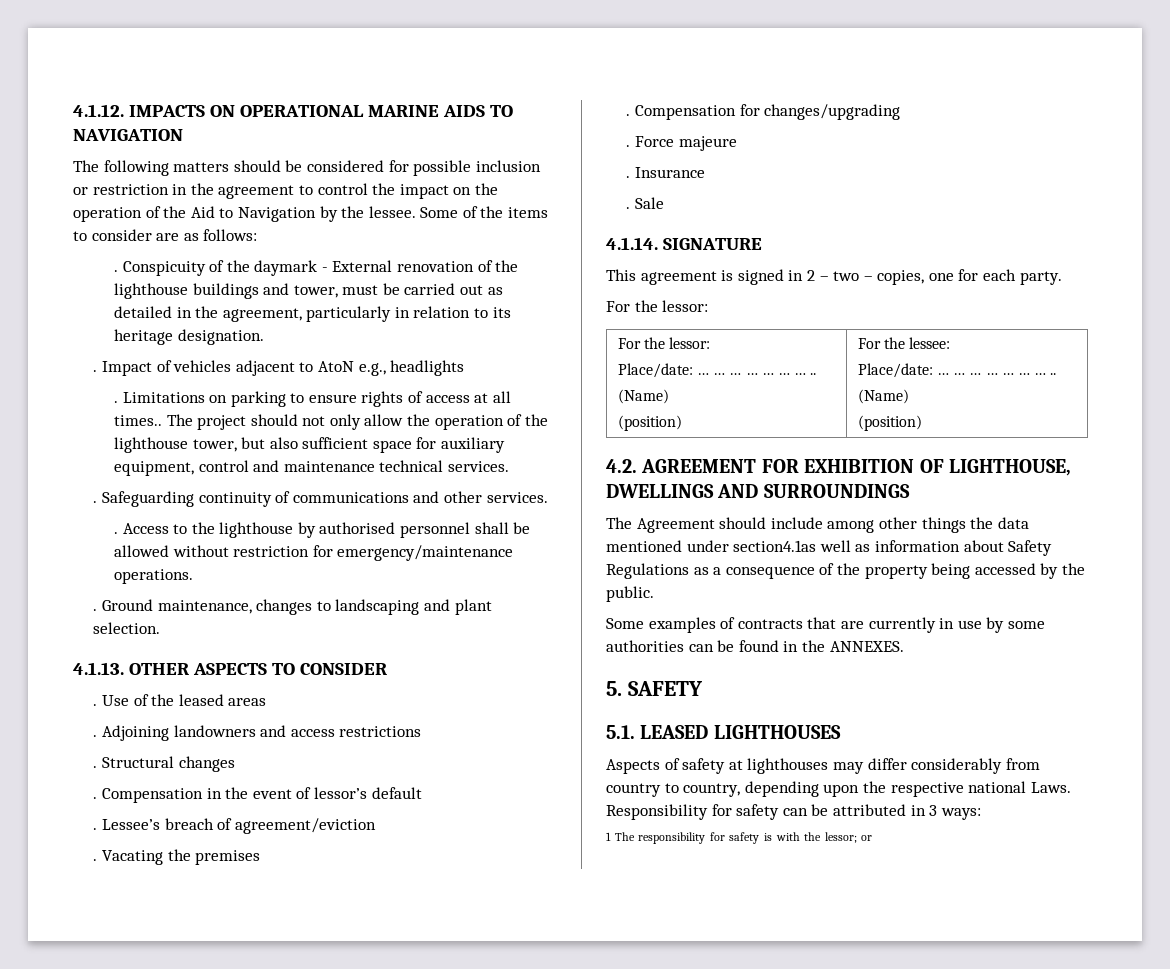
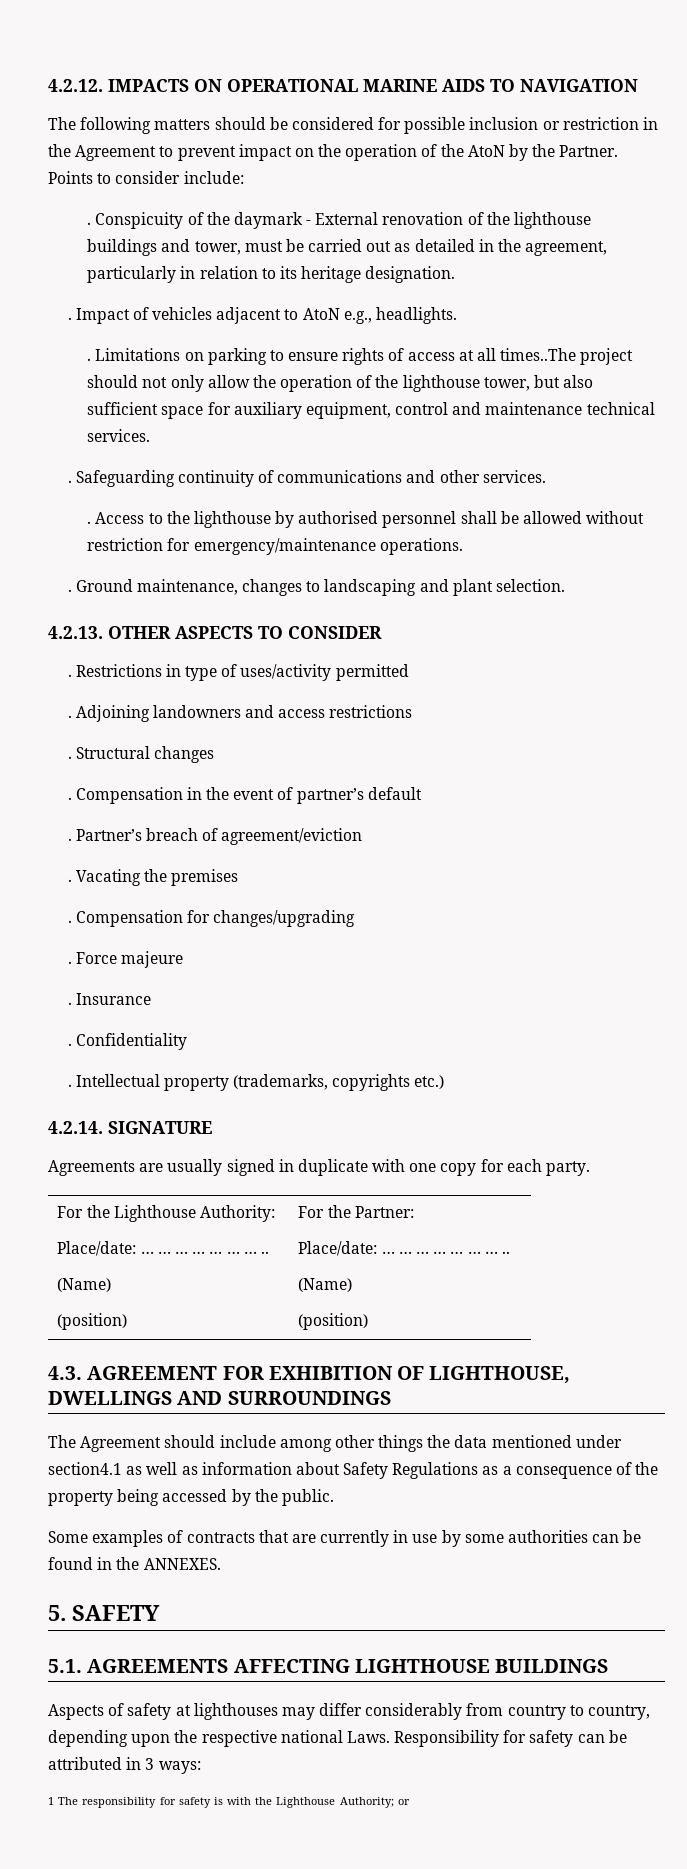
[73,104,124,117] 4.1.12. -> [48,79,103,92] 4.2.12.
[218,183,396,199] agreement to control the -> [75,145,236,161] Agreement to prevent
[190,206,549,222] [73,229,258,241] Aid to Navigation by the lessee. Some of the items to consider are as follows: -> [467,144,619,161] [48,171,244,184] AtoN by the Partner. Points to consider include:
[390,360,465,376] headlights -> [376,307,458,324] headlights.
[113,414,193,426] times.. The -> [500,348,577,361] times..The
[73,662,124,675] 4.1.13. -> [48,626,103,639] 4.2.13.
[102,694,267,706] Use of the leased areas -> [75,664,409,681] Restrictions in type of uses/activity permitted
[314,787,368,799] lessor’s -> [296,788,364,804] partner’s
[102,819,161,830] Lessee’s -> [75,829,142,841] Partner’s
[635,197,665,209] [606,237,762,250] [606,269,954,285] Sale // 4.1.14. SIGNATURE // This agreement is signed in 2 – two – copies, one -> [75,1033,187,1050] [67,1074,445,1091] [48,1121,212,1134] [48,1159,477,1176] Confidentiality // . Intellectual property (trademarks, copyrights etc.) // 4.2.14. SIGNATURE // Agreements are usually signed in duplicate with one copy
[606,300,709,312] [617,337,711,349] // For the lessor: // For the lessor: -> [57,1205,276,1222] // For the Lighthouse Authority:
[909,337,951,349] lessee: -> [354,1206,414,1218] Partner:
[606,459,637,473] 4.2. -> [48,1366,82,1380] 4.3.
[733,540,817,552] section4.1as -> [48,1462,143,1475] section4.1 as
[640,725,841,739] LEASED LIGHTHOUSES -> [87,1659,609,1673] AGREEMENTS AFFECTING LIGHTHOUSE BUILDINGS
[824,832,857,843] lessor; -> [276,1797,394,1808] Lighthouse Authority;

